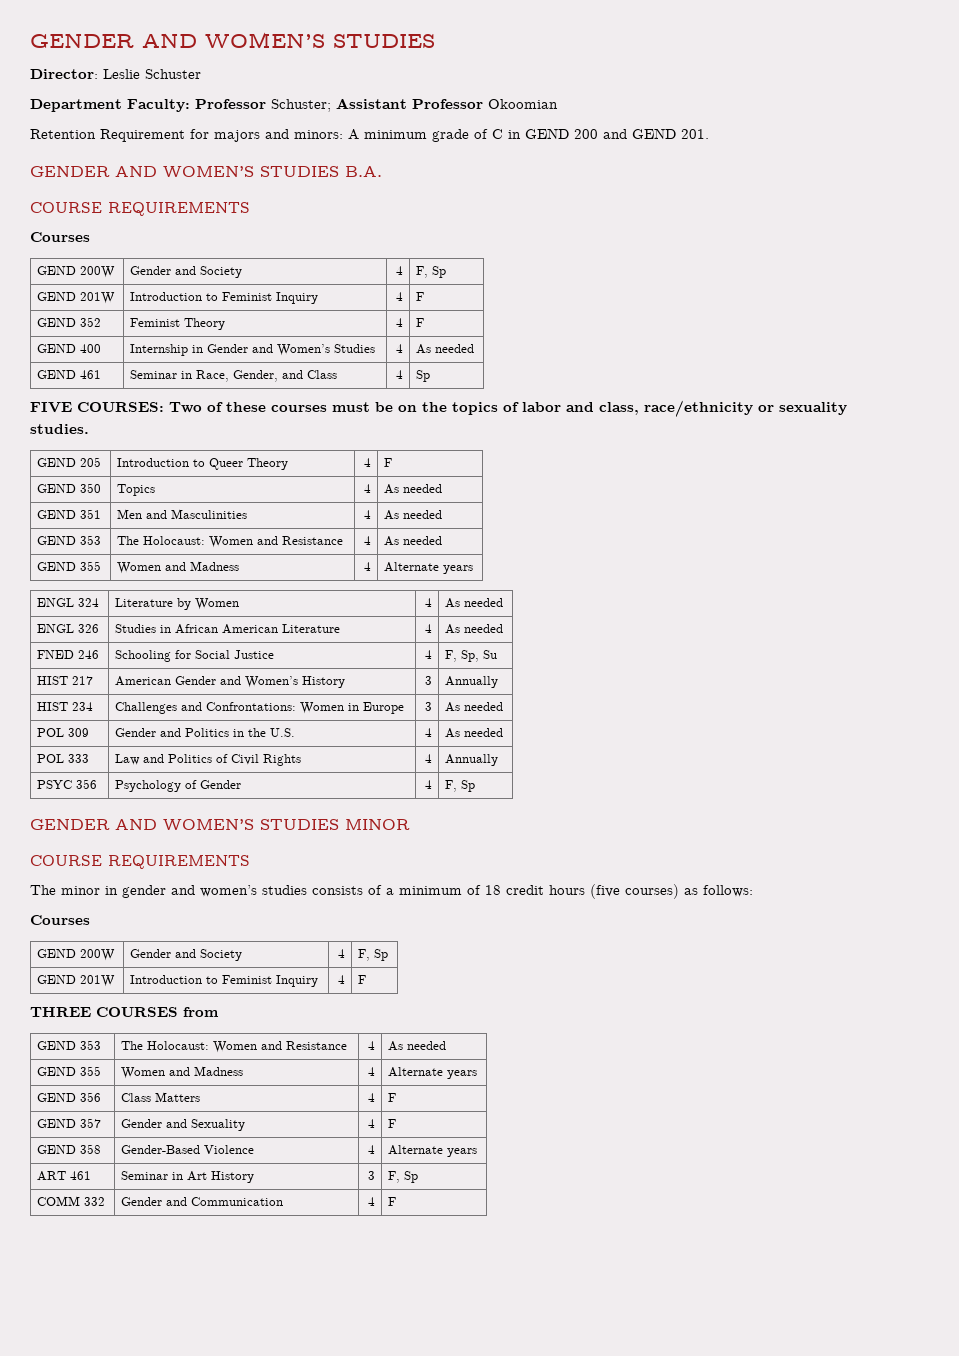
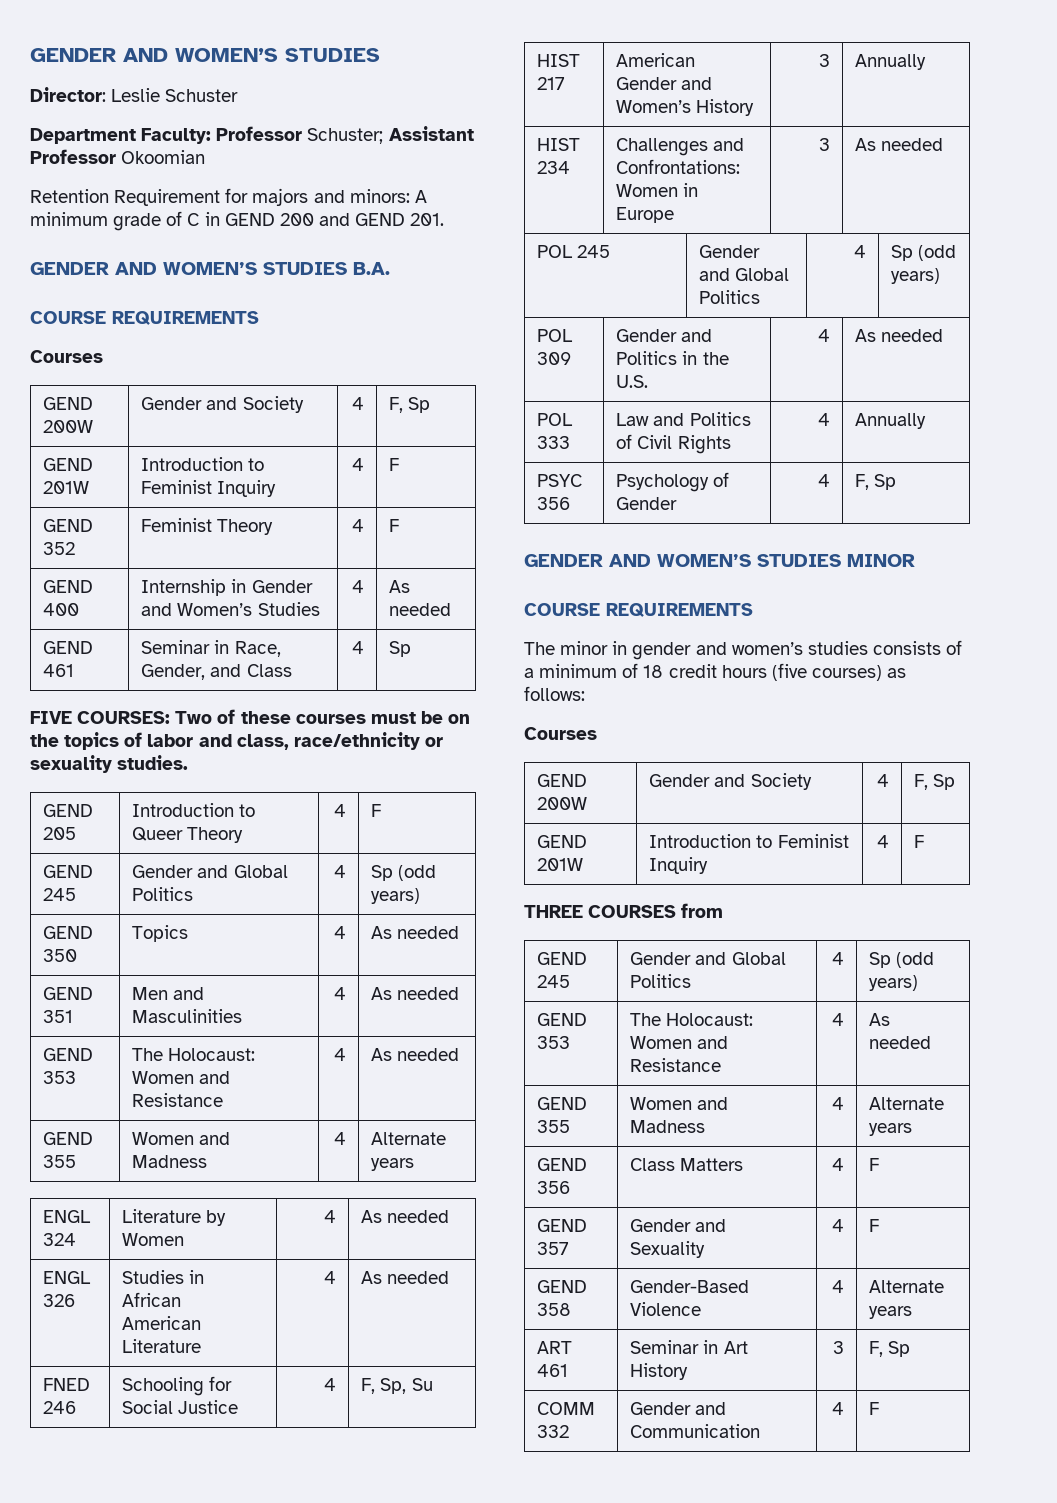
(393, 462) none -> [43,865,94,878] [43,888,77,901] [132,865,288,878] [132,887,194,901] [333,865,346,878] [371,865,437,881] [371,888,421,904] // GEND 245 | Gender and Global Politics | 4 | Sp (odd years)
(504, 706) none -> [537,245,611,258] [699,245,761,258] [699,268,790,281] [699,290,761,304] [853,245,866,258] [891,245,957,261] [891,268,941,284] // POL 245 | Gender and Global Politics | 4 | Sp (odd years)
(219, 1012) none -> [537,952,588,965] [537,975,571,988] [630,952,786,965] [630,974,692,988] [831,952,844,965] [869,952,935,968] [869,975,919,991] // GEND 245 | Gender and Global Politics | 4 | Sp (odd years)

